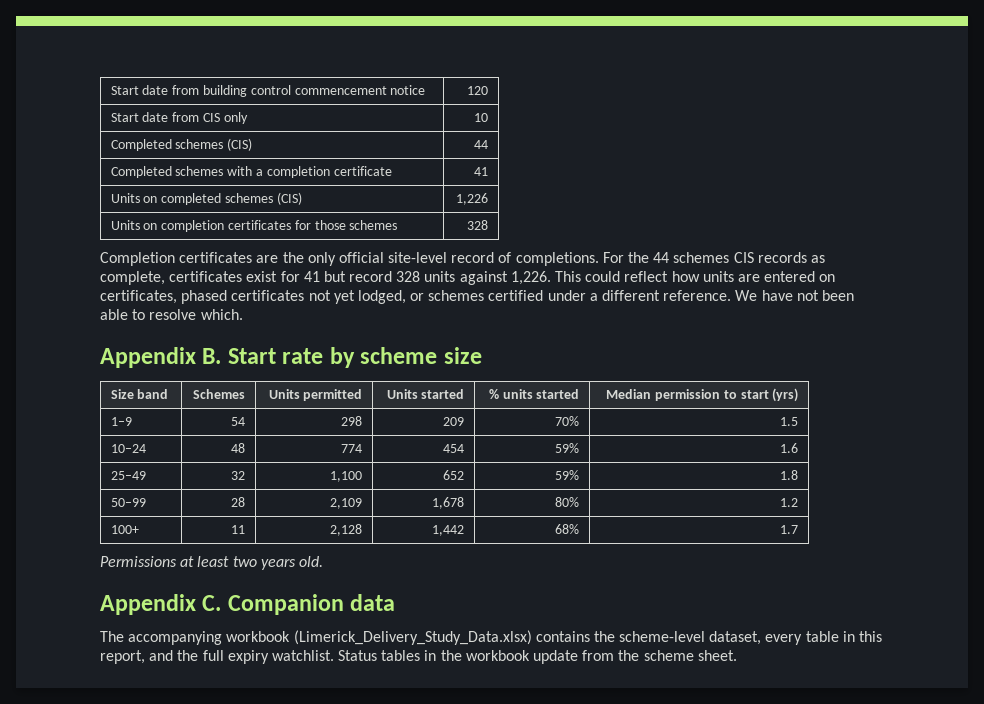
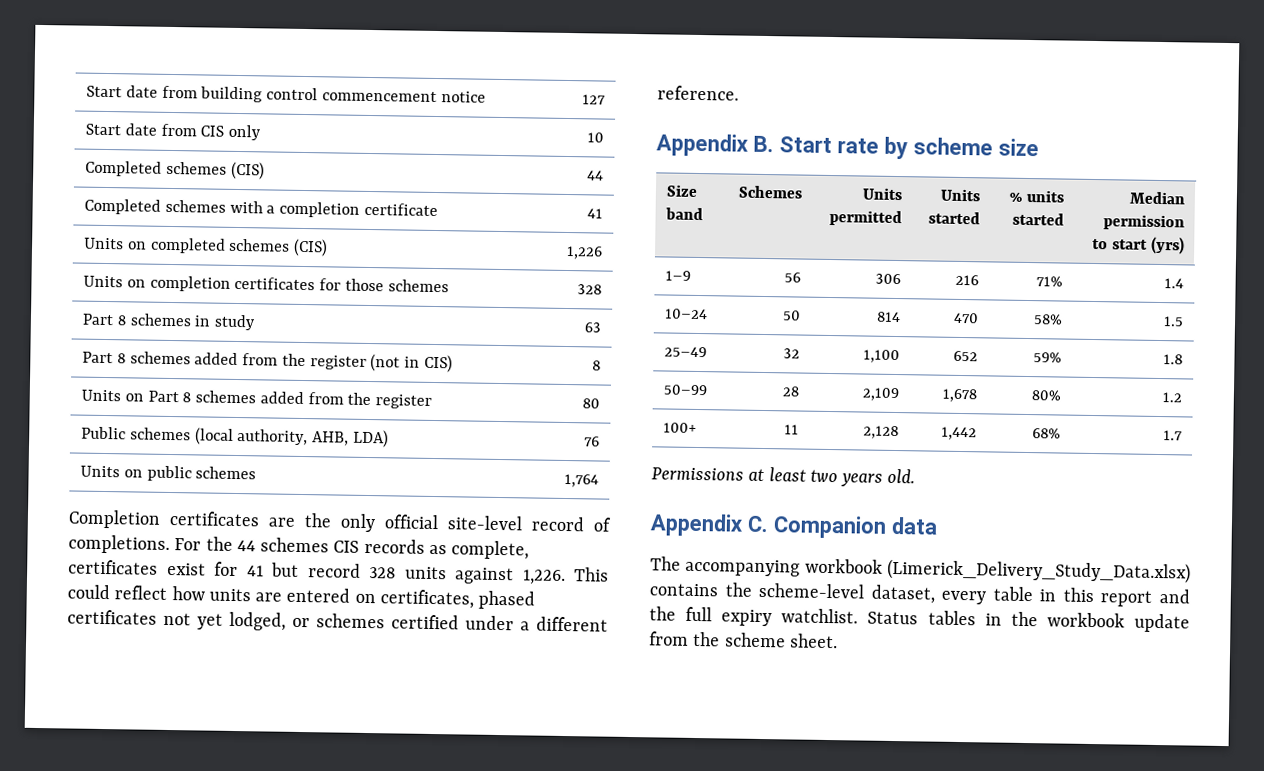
[467,86,489,95] 120 -> [581,94,606,105] 127
(489, 225) none -> [82,313,257,331] [583,322,601,333] [82,351,453,373] [591,360,601,371] [81,389,432,409] [581,398,600,409] [81,426,389,448] [583,436,600,447] [80,465,257,482] [563,473,599,488] // Part 8 schemes in study | 63 // Part 8 schemes added from the register (not in CIS) | 8 // Units on Part 8 schemes added from the register | 80 // Public schemes (local authority, AHB, LDA) | 76 // Units on public schemes | 1,764
[735,290,854,301] [100,309,243,320] We have not been able to resolve which. -> (739, 93) none
[231,417,246,426] [341,416,363,426] [443,417,465,426] [555,416,580,426] [780,417,799,426] [110,444,146,453] [231,443,246,453] [341,444,363,453] [443,444,465,453] [555,443,580,453] [780,443,799,453] 54 | 298 | 209 | 70% | 1.5 // 10–24 | 48 | 774 | 454 | 59% | 1.6 -> [783,272,801,283] [874,273,901,285] [954,274,979,286] [1035,276,1063,287] [1163,278,1184,289] [665,308,709,320] [782,310,801,321] [875,311,901,323] [952,312,979,324] [1032,314,1063,325] [1162,316,1184,327] 56 | 306 | 216 | 71% | 1.4 // 10–24 | 50 | 814 | 470 | 58% | 1.5
[100,650,145,664] report, -> [1100,590,1153,607] report

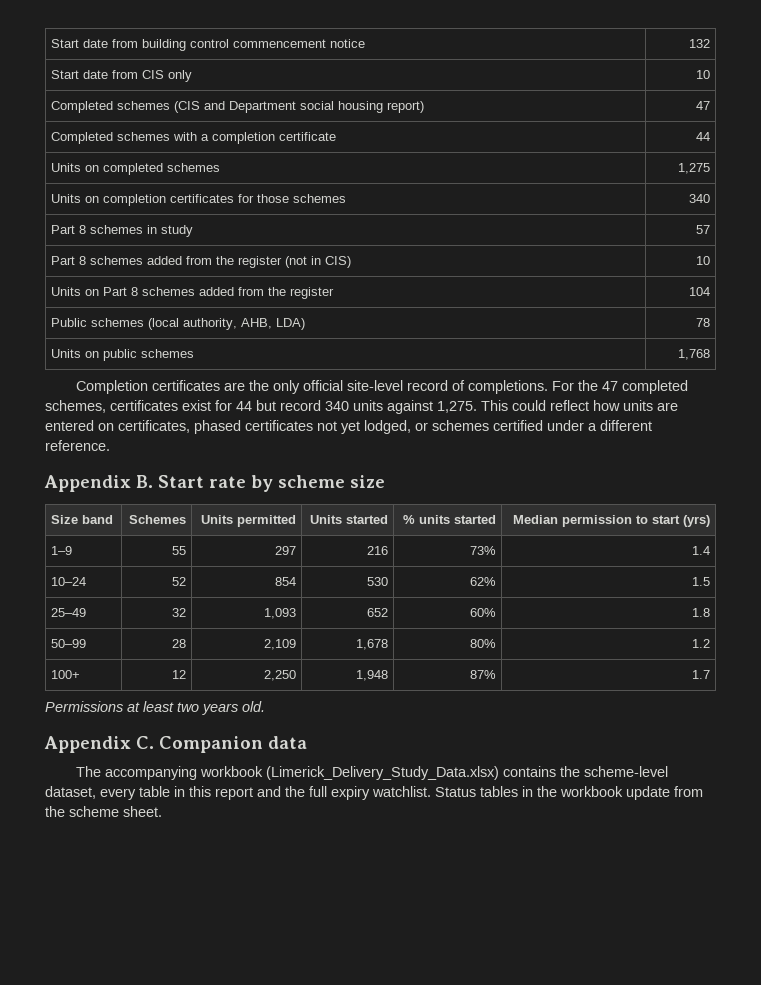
[581,94,606,105] 127 -> [688,39,710,48] 132
[230,161,265,180] [586,170,604,181] (CIS) | 44 -> [174,101,425,113] [695,101,710,110] (CIS and Department social housing report) | 47
[586,208,603,219] 41 -> [695,132,710,141] 44
[293,238,329,257] [565,245,603,260] (CIS) | 1,226 -> [677,163,710,174] | 1,275
[576,284,602,295] 328 -> [688,194,710,203] 340
[583,322,601,333] 63 -> [695,225,710,234] 57
[591,360,601,371] 8 -> [695,256,710,265] 10
[581,398,600,409] 80 -> [688,287,710,296] 104
[583,436,600,447] 76 -> [695,318,710,327] 78
[563,473,599,488] 1,764 -> [677,349,710,360] 1,768
[236,537,530,560] 44 schemes CIS records as complete, -> [601,380,688,394] [45,400,106,413] 47 completed schemes,
[246,565,264,577] 41 -> [236,401,252,411] 44
[369,567,396,579] 328 -> [325,401,349,411] 340
[521,569,566,586] 1,226. -> [437,401,477,413] 1,275.
[783,272,801,283] [874,273,901,285] 56 | 306 -> [171,546,186,555] [274,546,296,555] 55 | 297
[1035,276,1063,287] 71% -> [469,546,496,555] 73%
[782,310,801,321] [875,311,901,323] [952,312,979,324] [1032,314,1063,325] 50 | 814 | 470 | 58% -> [171,577,186,586] [274,577,296,586] [366,577,388,586] [469,577,496,586] 52 | 854 | 530 | 62%
[862,349,900,364] 1,100 -> [263,608,296,619] 1,093
[1032,352,1062,363] 59% -> [469,608,496,617] 60%
[783,424,799,435] [862,425,899,440] [940,426,977,441] [1031,428,1061,439] 11 | 2,128 | 1,442 | 68% -> [171,670,186,679] [263,670,296,681] [355,670,388,681] [469,670,496,679] 12 | 2,250 | 1,948 | 87%

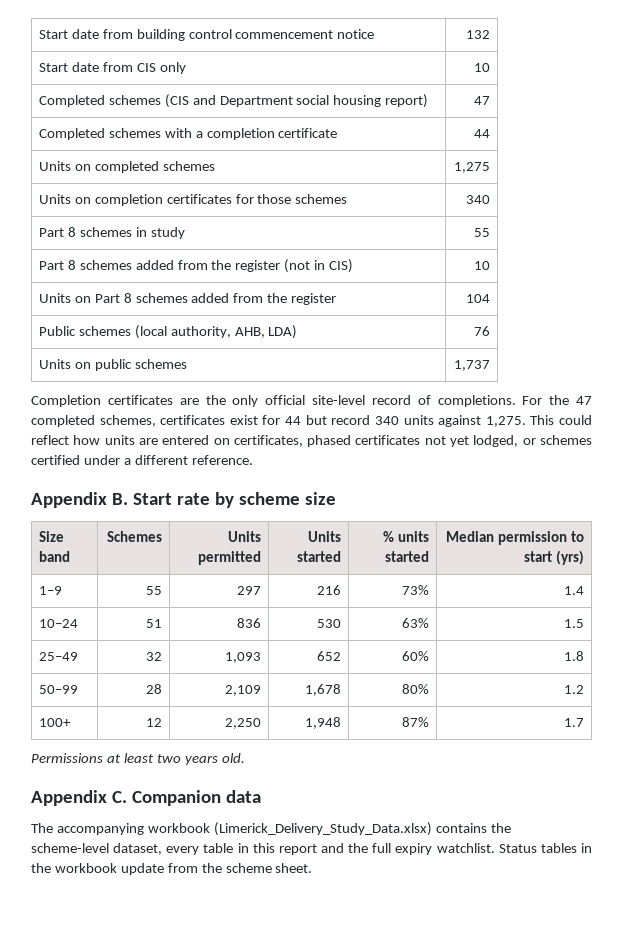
[695,225,710,234] 57 -> [474,228,491,237] 55
[695,318,710,327] 78 -> [474,326,491,336] 76
[677,349,710,360] 1,768 -> [454,360,491,371] 1,737
[171,577,186,586] [274,577,296,586] 52 | 854 -> [146,619,163,628] [237,618,262,628] 51 | 836
[469,577,496,586] 62% -> [402,618,430,628] 63%

